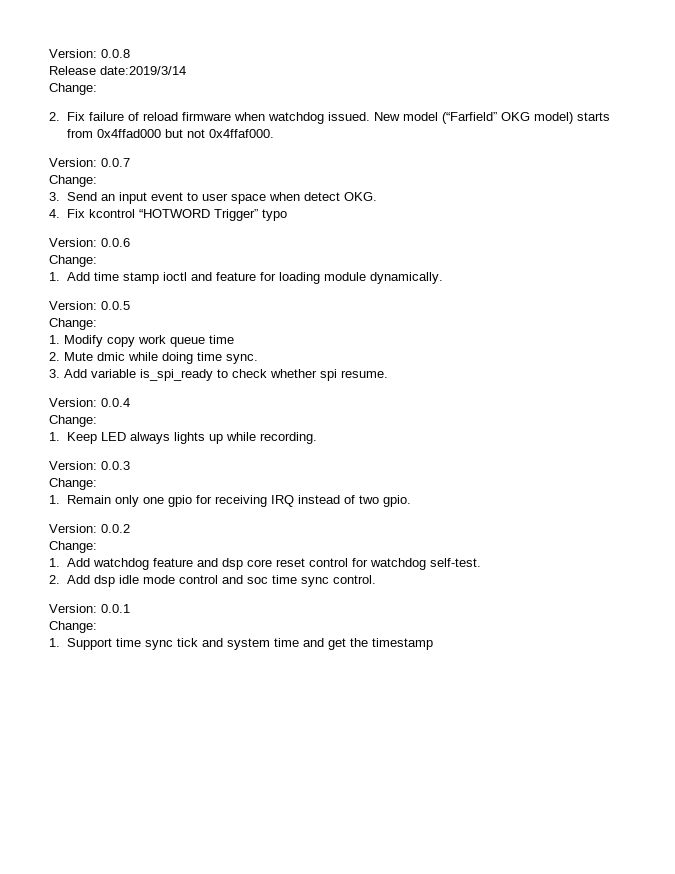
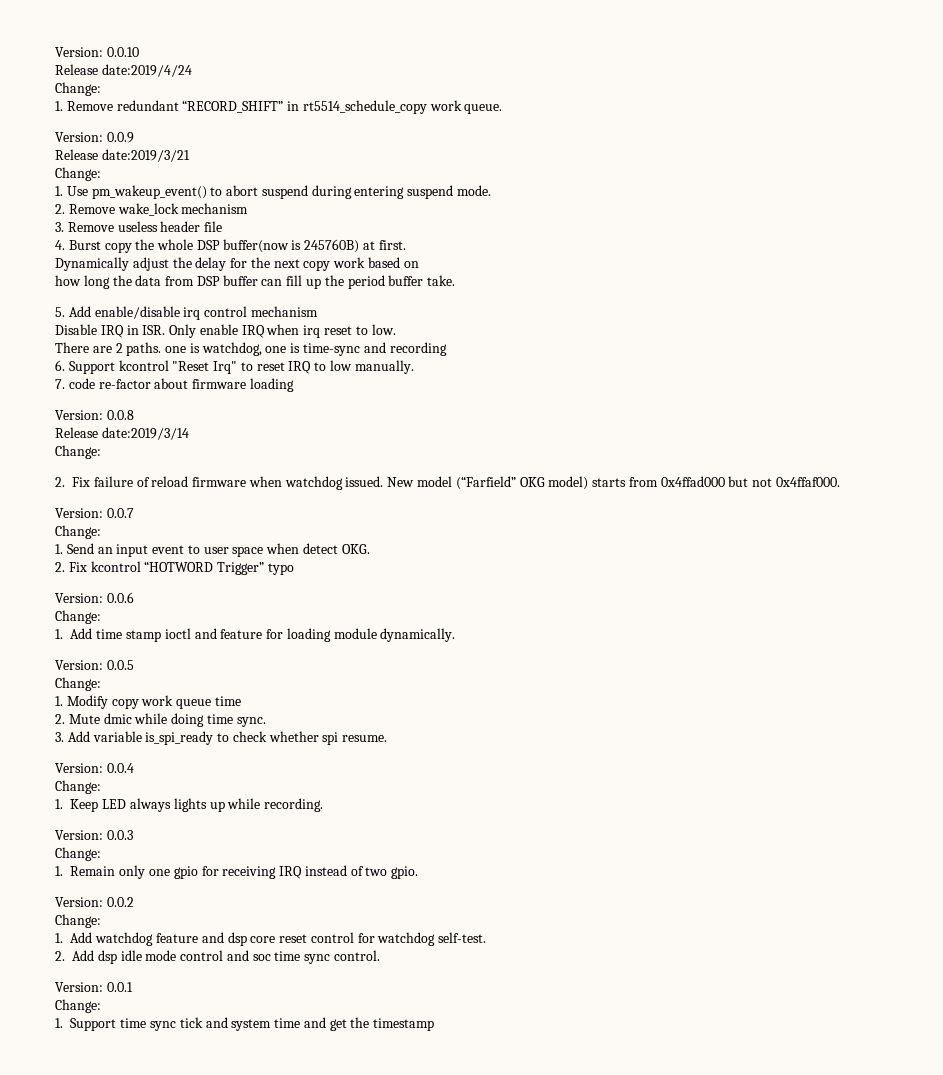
[49,49,97,58] Version: -> [55,47,139,57] [55,64,192,77] [55,82,101,96] [55,100,503,114] [55,132,134,143] [55,149,190,162] [55,167,101,181] [55,185,492,199] [55,203,249,216] [55,221,223,232] [55,239,406,253] [55,257,419,271] [55,275,456,289] [55,306,318,320] [55,324,396,338] [55,342,447,356] [55,360,414,374] [55,378,294,392] [55,410,103,420] Version: 0.0.10 // Release date:2019/4/24 // Change: // 1. Remove redundant “RECORD_SHIFT” in rt5514_schedule_copy work queue. // Version: 0.0.9 // Release date:2019/3/21 // Change: // 1. Use pm_wakeup_event() to abort suspend during entering suspend mode. // 2. Remove wake_lock mechanism // 3. Remove useless header file // 4. Burst copy the whole DSP buffer(now is 245760B) at first. // Dynamically adjust the delay for the next copy work based on // how long the data from DSP buffer can fill up the period buffer take. // 5. Add enable/disable irq control mechanism // Disable IRQ in ISR. Only enable IRQ when irq reset to low. // There are 2 paths. one is watchdog, one is time-sync and recording // 6. Support kcontrol "Reset Irq" to reset IRQ to low manually. // 7. code re-factor about firmware loading // Version:
[49,192,60,201] 3. -> [55,544,63,554] 1.
[49,209,60,218] 4. -> [55,562,65,572] 2.

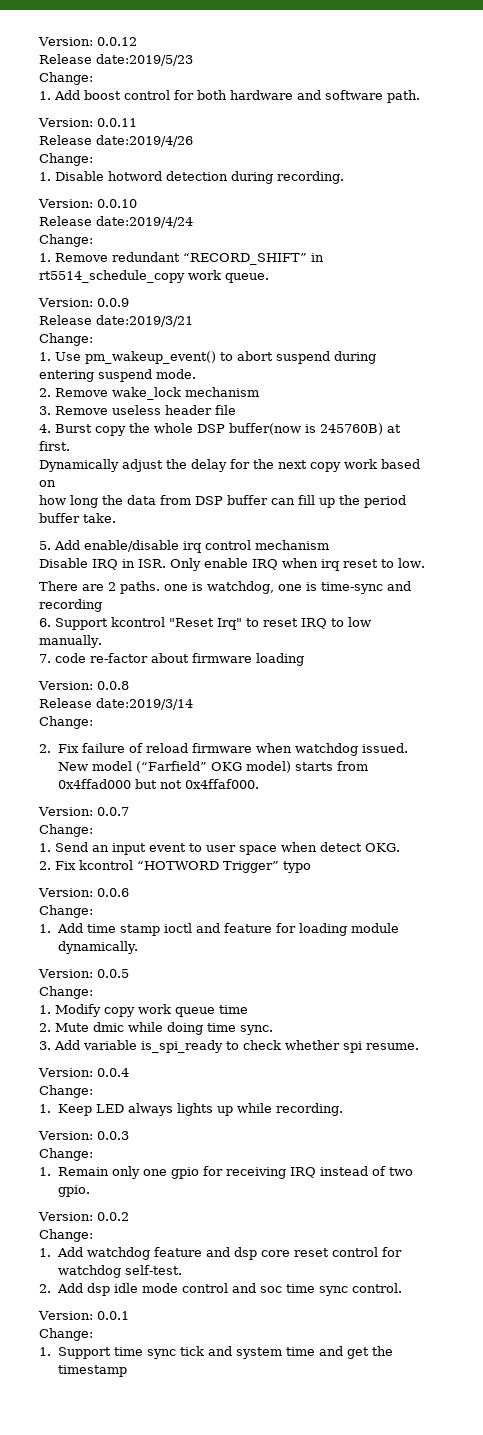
[55,47,103,57] Version: -> [38,37,137,46] [39,54,193,66] [39,72,93,85] [39,90,420,103] [38,118,137,127] [39,135,193,147] [39,153,93,166] [39,171,344,184] [38,199,93,208] Version: 0.0.12 // Release date:2019/5/23 // Change: // 1. Add boost control for both hardware and software path. // Version: 0.0.11 // Release date:2019/4/26 // Change: // 1. Disable hotword detection during recording. // Version:

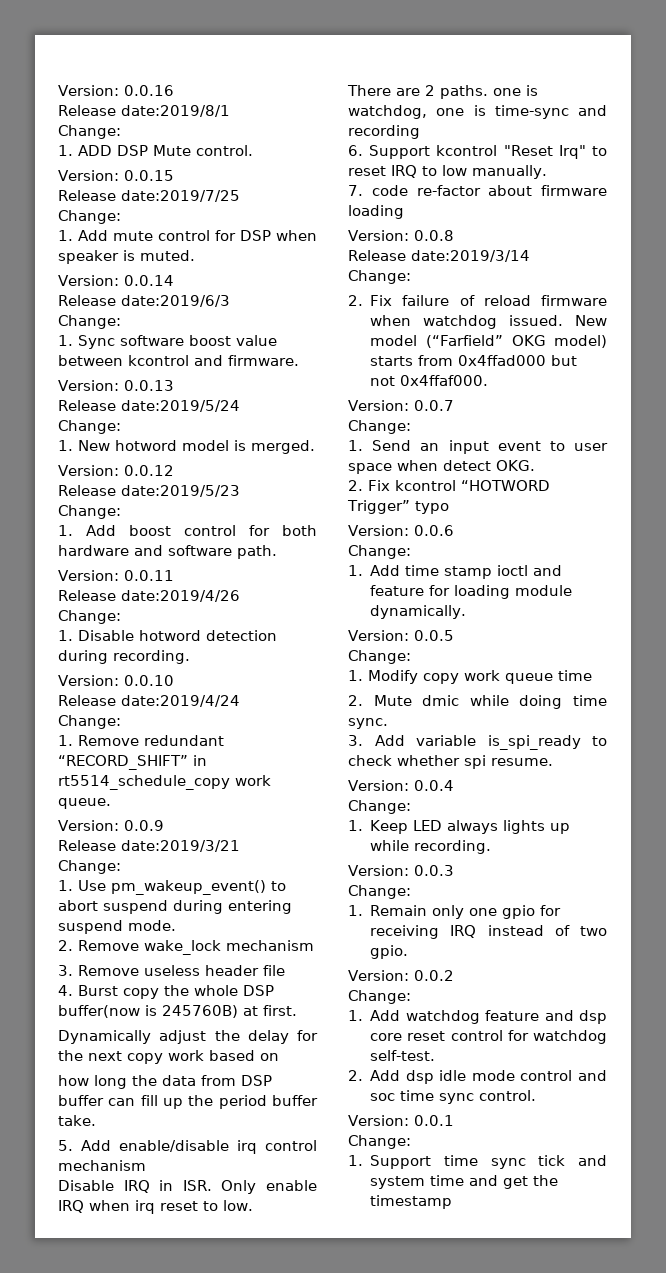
[38,37,93,46] Version: -> [58,85,174,96] [58,105,230,117] [58,125,121,139] [58,145,253,156] [58,170,174,181] [58,190,240,202] [58,210,121,224] [58,230,317,241] [58,250,195,264] [58,275,174,286] [58,295,230,307] [58,315,121,329] [58,335,277,349] [58,355,299,366] [58,380,174,391] [58,400,240,412] [58,420,121,434] [58,440,315,454] [58,465,119,476] Version: 0.0.16 // Release date:2019/8/1 // Change: // 1. ADD DSP Mute control. // Version: 0.0.15 // Release date:2019/7/25 // Change: // 1. Add mute control for DSP when speaker is muted. // Version: 0.0.14 // Release date:2019/6/3 // Change: // 1. Sync software boost value between kcontrol and firmware. // Version: 0.0.13 // Release date:2019/5/24 // Change: // 1. New hotword model is merged. // Version:

